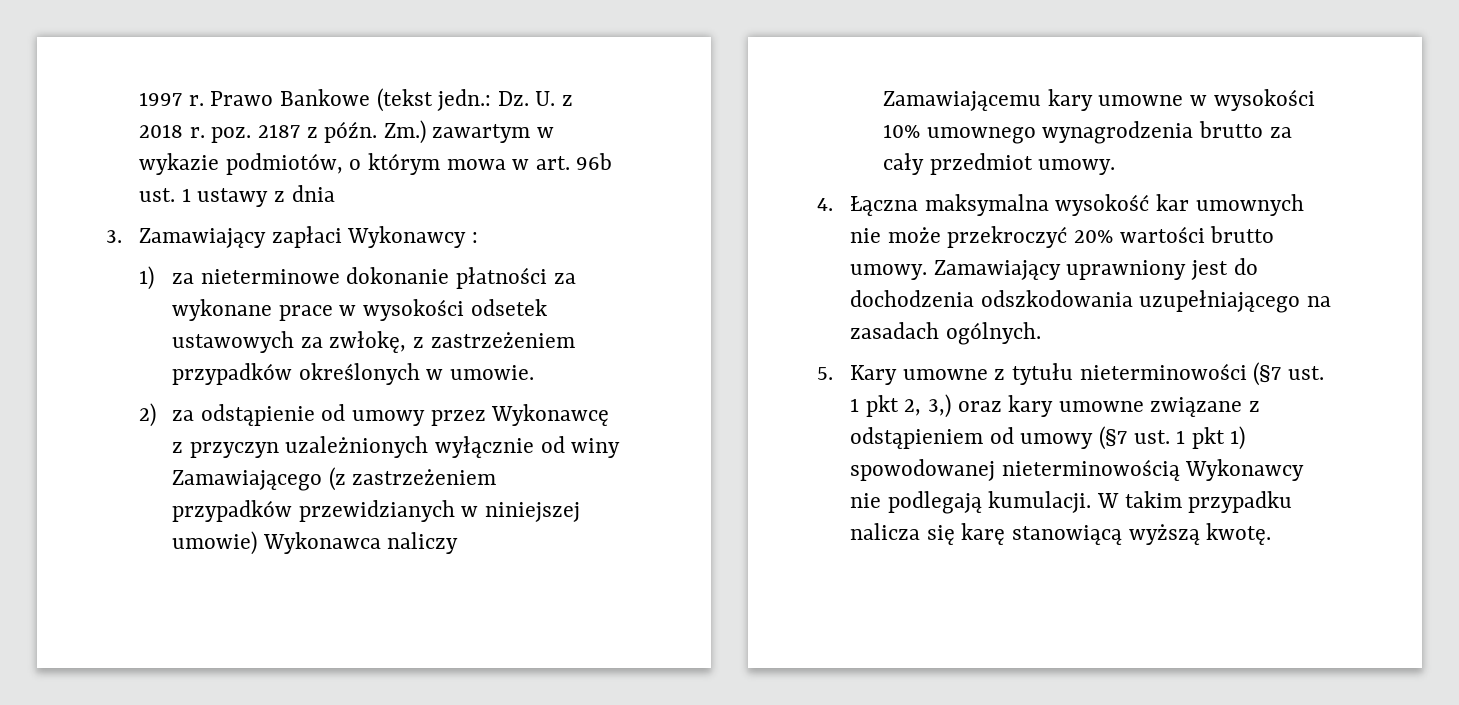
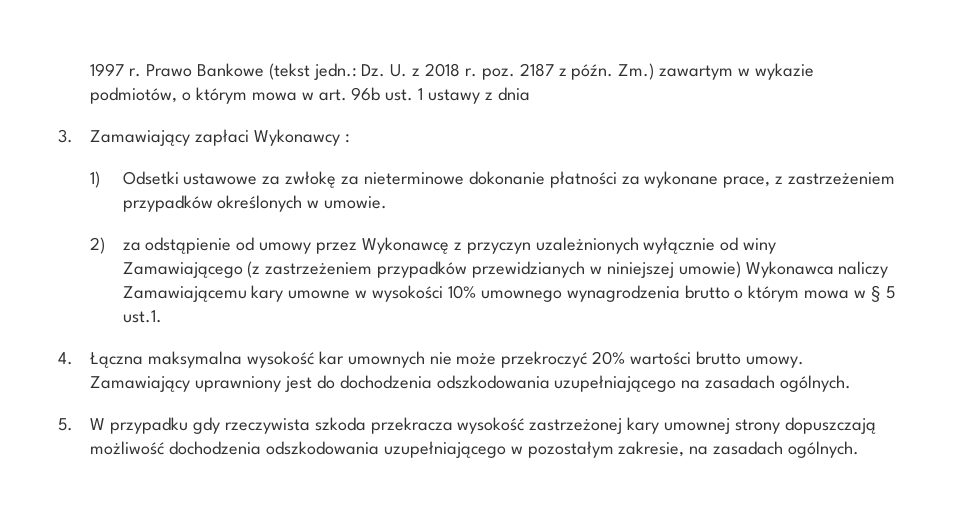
(155, 278) none -> [122,171,337,188] Odsetki ustawowe za zwłokę
[278,299,547,321] [172,331,407,353] prace w wysokości odsetek ustawowych za zwłokę, -> [723,176,771,188] prace,
[1269,127,1292,138] [883,153,1116,175] za cały przedmiot umowy. -> [734,285,895,302] [122,310,162,323] o którym mowa w § 5 ust.1.
[850,362,1324,386] [850,394,1261,418] [850,426,1246,450] [850,459,1305,481] [850,491,1293,514] [850,523,1272,545] Kary umowne z tytułu nieterminowości (§7 ust. 1 pkt 2, 3,) oraz kary umowne związane z odstąpieniem od umowy (§7 ust. 1 pkt 1) spowodowanej nieterminowością Wykonawcy nie podlegają kumulacji. W takim przypadku nalicza się karę stanowiącą wyższą kwotę. -> [90,417,876,434] [90,441,860,458] W przypadku gdy rzeczywista szkoda przekracza wysokość zastrzeżonej kary umownej strony dopuszczają możliwość dochodzenia odszkodowania uzupełniającego w pozostałym zakresie, na zasadach ogólnych.

